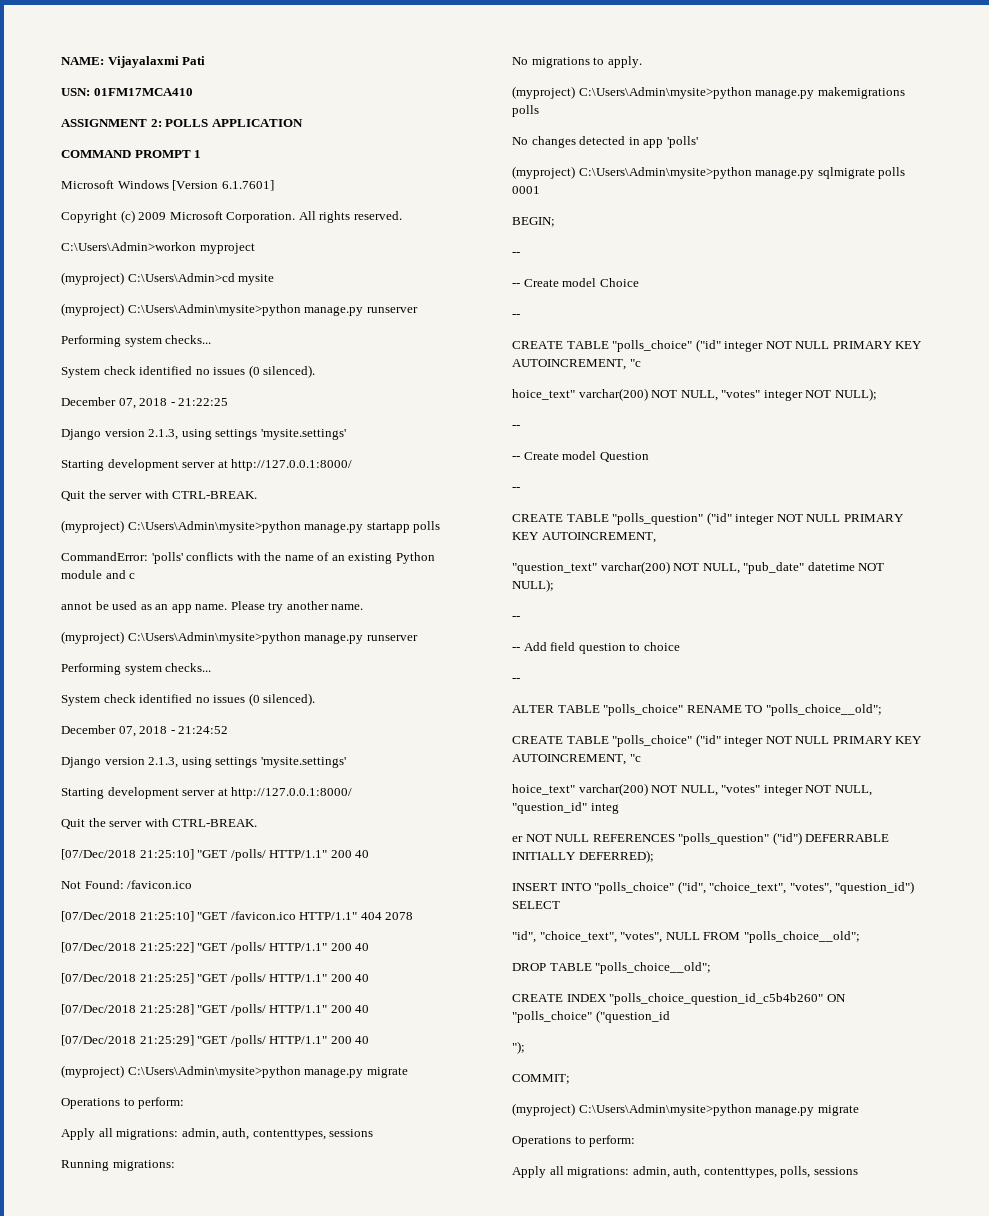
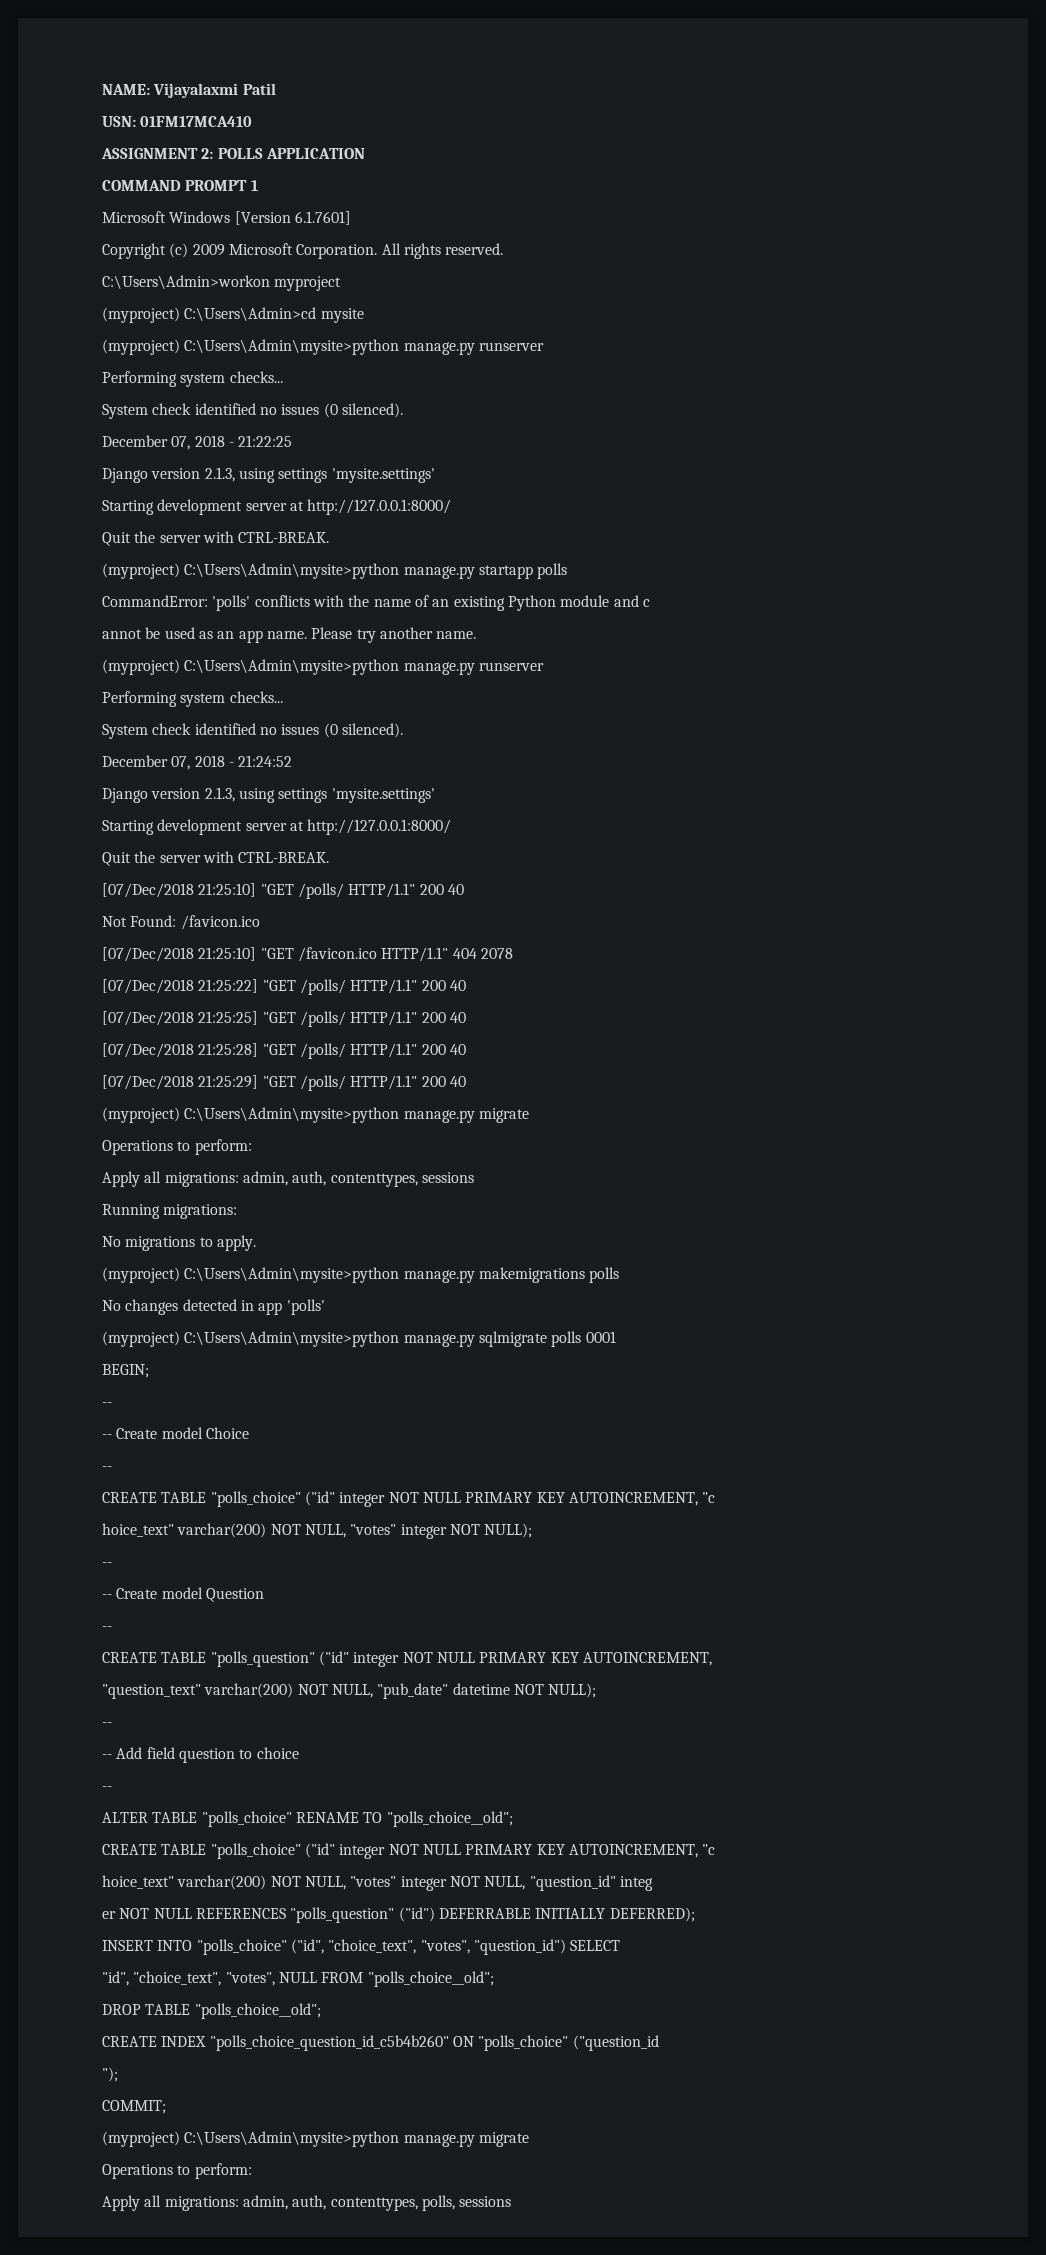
[182,56,206,65] Pati -> [242,83,276,95] Patil

